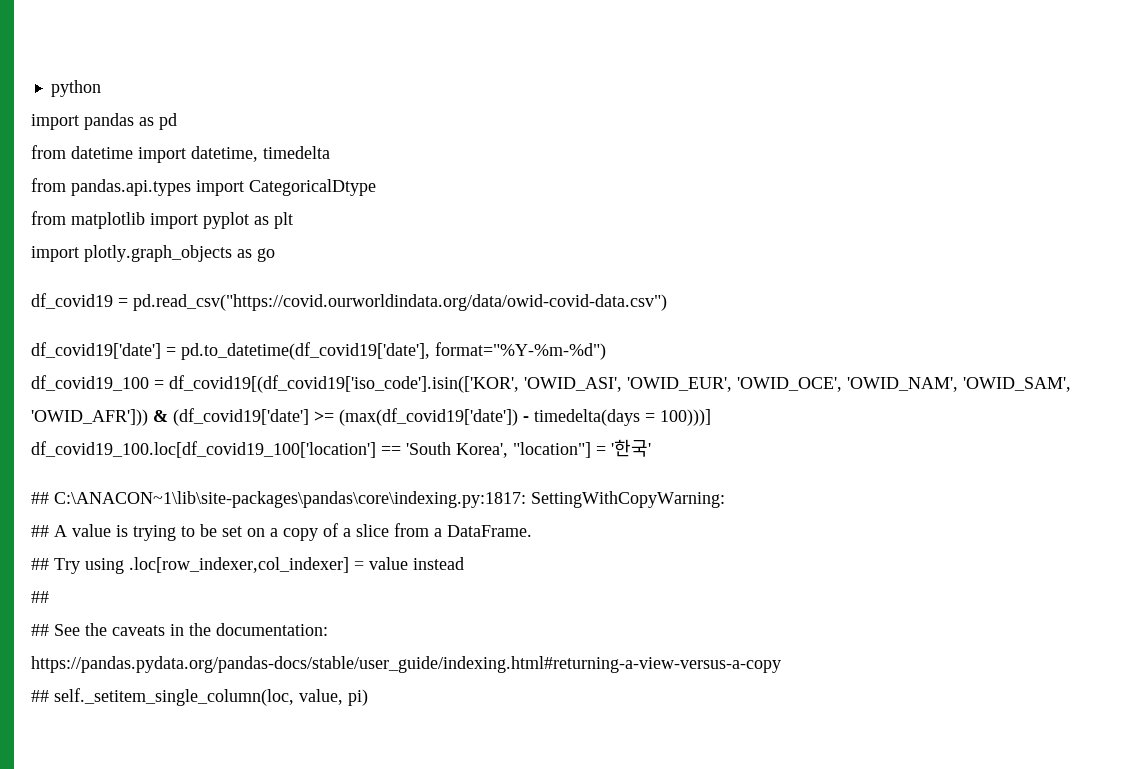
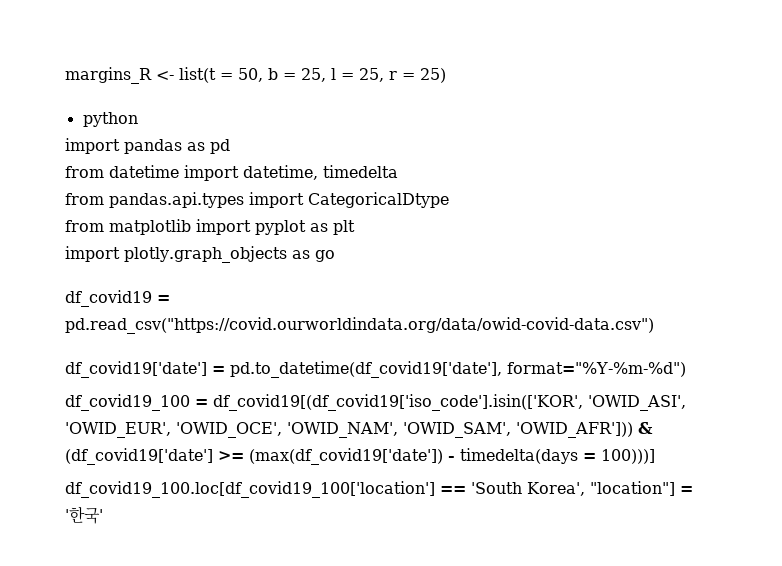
(50, 88) none -> [65,67,446,84] margins_R <- list(t = 50, b = 25, l = 25, r = 25) //
[31,491,725,508] [31,523,532,541] [31,557,464,574] [31,591,49,603] [31,623,328,636] [31,656,781,673] [31,688,368,706] // ## C:\ANACON~1\lib\site-packages\pandas\core\indexing.py:1817: SettingWithCopyWarning: // ## A value is trying to be set on a copy of a slice from a DataFrame. // ## Try using .loc[row_indexer,col_indexer] = value instead // ## // ## See the caveats in the documentation: https://pandas.pydata.org/pandas-docs/stable/user_guide/indexing.html#returning-a-view-versus-a-copy // ## self._setitem_single_column(loc, value, pi) -> (103, 515) none

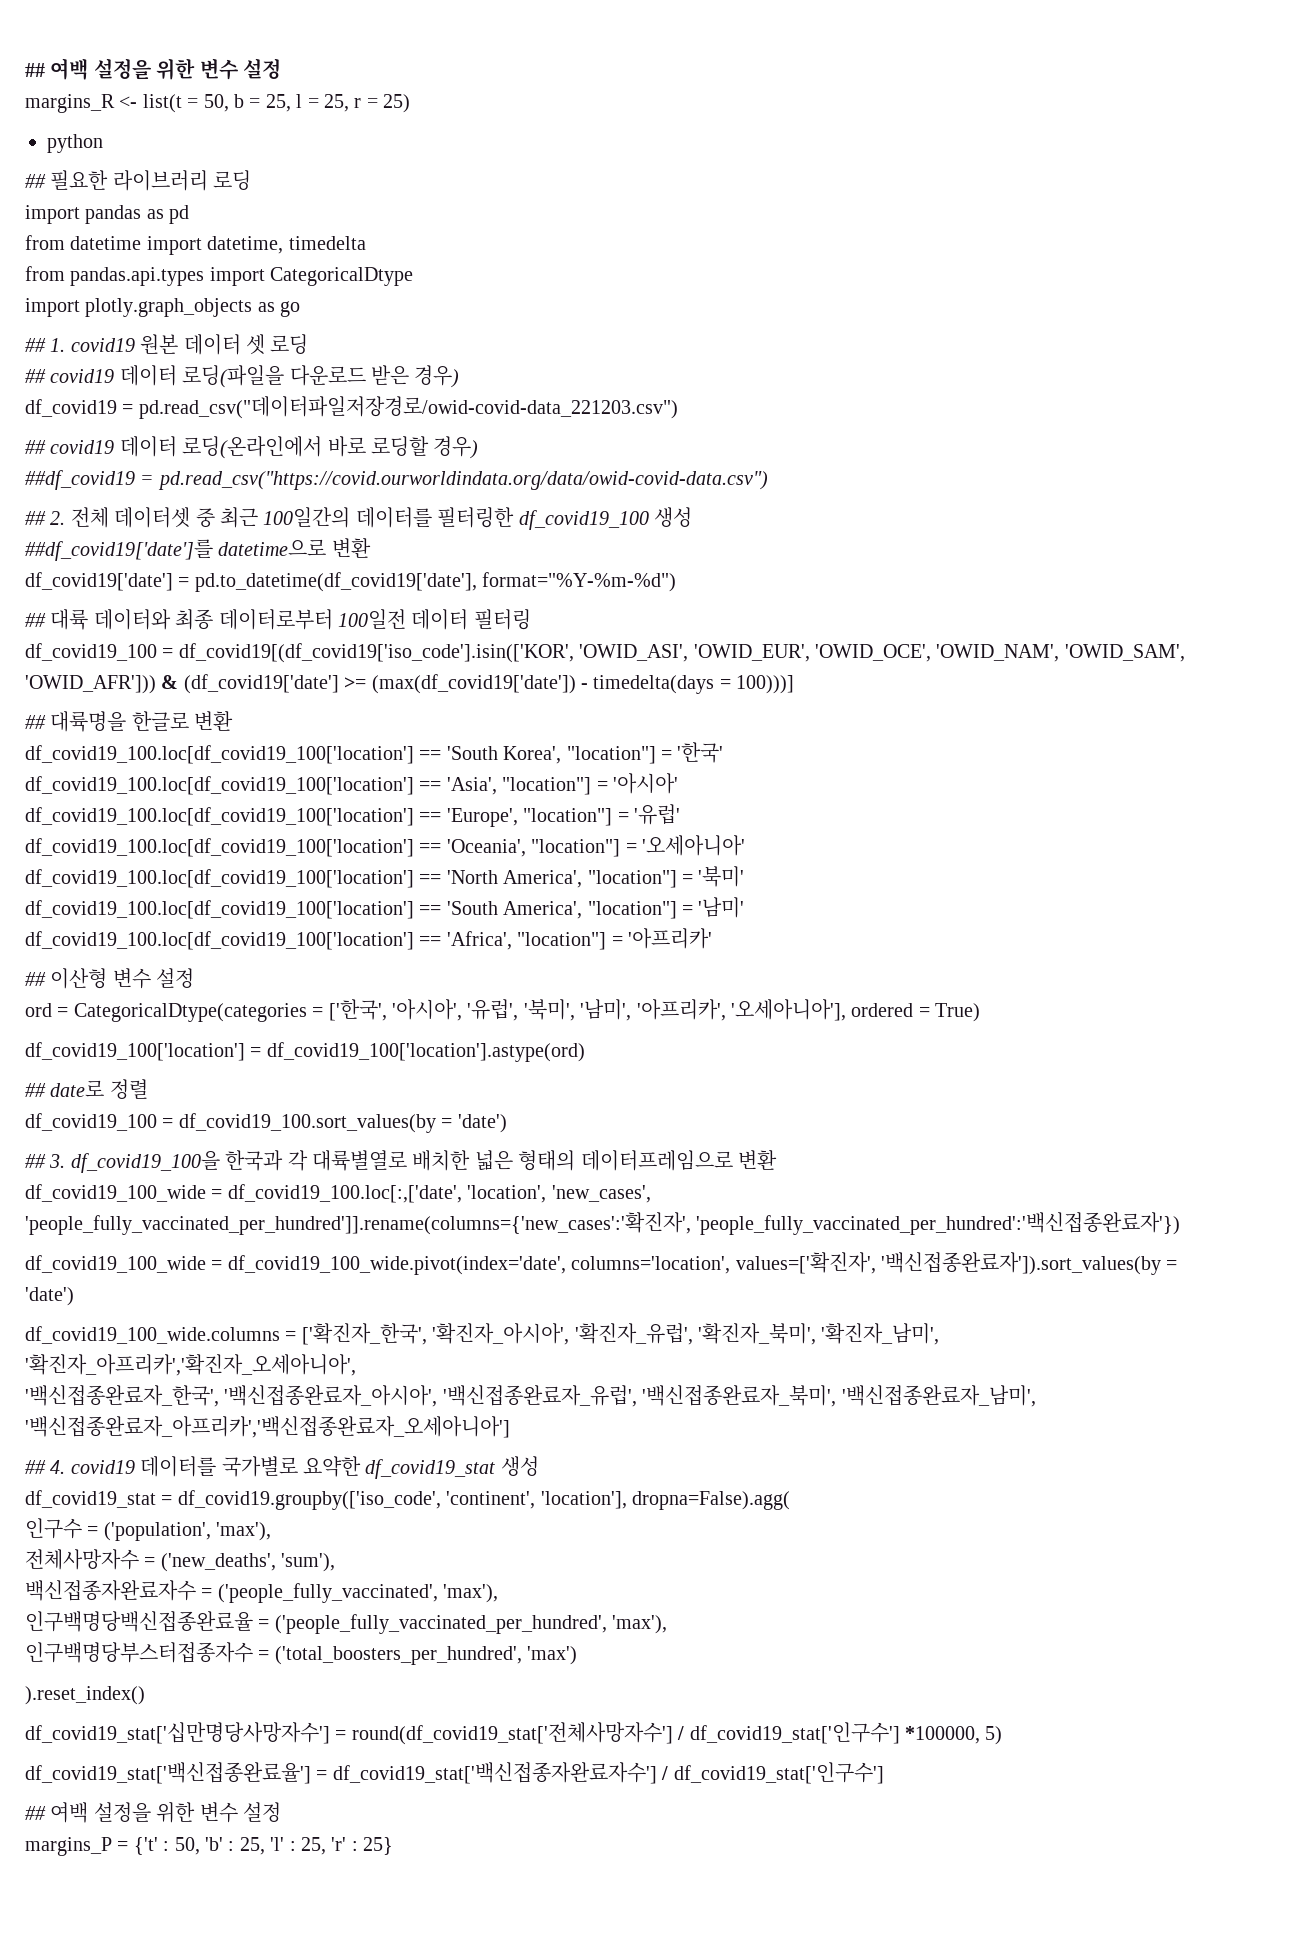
(65, 75) none -> [25,58,281,80] ## 여백 설정을 위한 변수 설정 //
(138, 119) none -> [25,170,252,191] // ## 필요한 라이브러리 로딩
[65,219,355,235] [65,246,335,263] [65,290,170,307] [65,317,654,334] [65,361,686,378] from matplotlib import pyplot as plt // import plotly.graph_objects as go // df_covid19 = pd.read_csv("https://covid.ourworldindata.org/data/owid-covid-data.csv") // df_covid19['date'] = pd.to_datetime(df_covid19['date'], format="%Y-%m-%d") -> [25,298,301,317] [25,334,309,355] [25,365,460,388] [25,396,678,419] [25,436,479,459] [25,470,768,490] [25,507,692,530] [25,538,371,561] [25,572,677,592] [25,609,531,630] import plotly.graph_objects as go // ## 1. covid19 원본 데이터 셋 로딩 // ## covid19 데이터 로딩(파일을 다운로드 받은 경우) // df_covid19 = pd.read_csv("데이터파일저장경로/owid-covid-data_221203.csv") // ## covid19 데이터 로딩(온라인에서 바로 로딩할 경우) // ##df_covid19 = pd.read_csv("https://covid.ourworldindata.org/data/owid-covid-data.csv") // ## 2. 전체 데이터셋 중 최근 100일간의 데이터를 필터링한 df_covid19_100 생성 // ##df_covid19['date']를 datetime으로 변환 // df_covid19['date'] = pd.to_datetime(df_covid19['date'], format="%Y-%m-%d") // ## 대륙 데이터와 최종 데이터로부터 100일전 데이터 필터링
(655, 456) none -> [25,711,234,732] // ## 대륙명을 한글로 변환
(103, 515) none -> [25,773,678,795] [25,804,680,827] [25,835,745,857] [25,866,745,888] [25,897,745,919] [25,928,712,950] [25,968,195,989] [25,999,981,1022] [25,1042,585,1062] [25,1079,148,1099] [25,1113,507,1133] [25,1150,777,1173] [25,1184,651,1203] [25,1212,1181,1235] [25,1252,1178,1275] [25,1287,74,1306] [25,1323,940,1345] [25,1354,356,1376] [25,1385,1036,1407] [25,1416,510,1438] [25,1456,539,1479] [25,1490,790,1510] [25,1518,272,1541] [25,1549,336,1572] [25,1580,499,1603] [25,1611,668,1634] [25,1642,578,1665] [25,1686,145,1705] [25,1722,1003,1745] [25,1762,884,1784] [25,1802,281,1823] [25,1837,394,1856] // df_covid19_100.loc[df_covid19_100['location'] == 'Asia', "location"] = '아시아' // df_covid19_100.loc[df_covid19_100['location'] == 'Europe', "location"] = '유럽' // df_covid19_100.loc[df_covid19_100['location'] == 'Oceania', "location"] = '오세아니아' // df_covid19_100.loc[df_covid19_100['location'] == 'North America', "location"] = '북미' // df_covid19_100.loc[df_covid19_100['location'] == 'South America', "location"] = '남미' // df_covid19_100.loc[df_covid19_100['location'] == 'Africa', "location"] = '아프리카' // ## 이산형 변수 설정 // ord = CategoricalDtype(categories = ['한국', '아시아', '유럽', '북미', '남미', '아프리카', '오세아니아'], ordered = True) // df_covid19_100['location'] = df_covid19_100['location'].astype(ord) // ## date로 정렬 // df_covid19_100 = df_covid19_100.sort_values(by = 'date') // ## 3. df_covid19_100을 한국과 각 대륙별열로 배치한 넓은 형태의 데이터프레임으로 변환 // df_covid19_100_wide = df_covid19_100.loc[:,['date', 'location', 'new_cases', 'people_fully_vaccinated_per_hundred']].rename(columns={'new_cases':'확진자', 'people_fully_vaccinated_per_hundred':'백신접종완료자'}) // df_covid19_100_wide = df_covid19_100_wide.pivot(index='date', columns='location', values=['확진자', '백신접종완료자']).sort_values(by = 'date') // df_covid19_100_wide.columns = ['확진자_한국', '확진자_아시아', '확진자_유럽', '확진자_북미', '확진자_남미', '확진자_아프리카','확진자_오세아니아', // '백신접종완료자_한국', '백신접종완료자_아시아', '백신접종완료자_유럽', '백신접종완료자_북미', '백신접종완료자_남미', '백신접종완료자_아프리카','백신접종완료자_오세아니아'] // ## 4. covid19 데이터를 국가별로 요약한 df_covid19_stat 생성 // df_covid19_stat = df_covid19.groupby(['iso_code', 'continent', 'location'], dropna=False).agg( // 인구수 = ('population', 'max'), // 전체사망자수 = ('new_deaths', 'sum'), // 백신접종자완료자수 = ('people_fully_vaccinated', 'max'), // 인구백명당백신접종완료율 = ('people_fully_vaccinated_per_hundred', 'max'), // 인구백명당부스터접종자수 = ('total_boosters_per_hundred', 'max') // ).reset_index() // df_covid19_stat['십만명당사망자수'] = round(df_covid19_stat['전체사망자수'] / df_covid19_stat['인구수'] *100000, 5) // df_covid19_stat['백신접종완료율'] = df_covid19_stat['백신접종자완료자수'] / df_covid19_stat['인구수'] // ## 여백 설정을 위한 변수 설정 // margins_P = {'t' : 50, 'b' : 25, 'l' : 25, 'r' : 25}

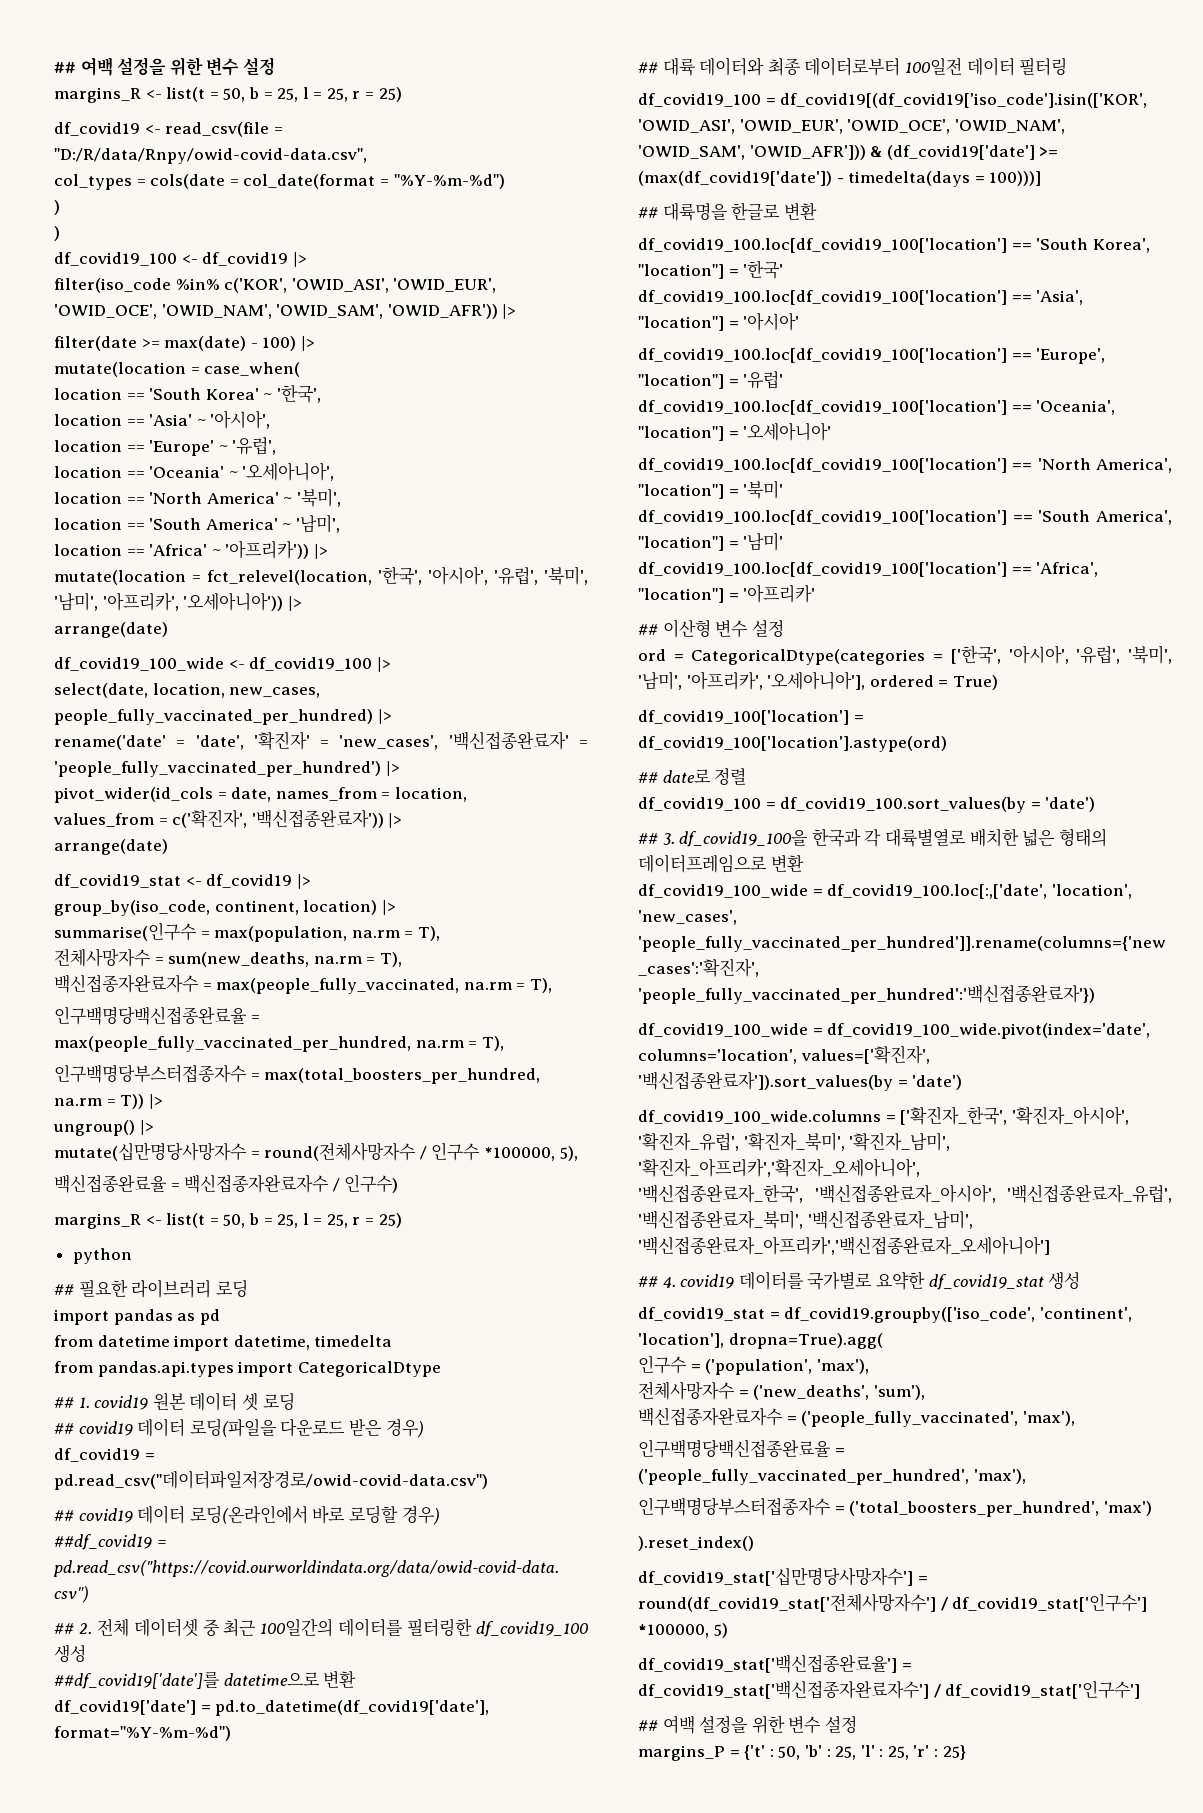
(411, 103) none -> [54,122,283,137] [54,148,367,164] [54,174,505,190] [54,200,60,215] [54,226,60,241] [54,252,307,267] [54,278,497,293] [54,304,517,319] [54,336,315,351] [54,362,301,377] [54,384,321,403] [54,410,271,429] [54,437,277,456] [54,462,335,481] [54,488,341,507] [54,514,340,533] [54,540,328,559] [54,566,588,585] [54,592,302,611] [54,622,168,638] [54,657,391,672] [54,683,321,698] [54,709,392,725] [54,731,588,750] [54,761,400,777] [54,787,467,803] [53,809,403,828] [54,839,168,855] [54,874,311,889] [54,900,396,916] [54,922,440,942] [54,948,402,967] [54,974,552,994] [54,1006,260,1025] [54,1036,504,1052] [54,1064,541,1084] [54,1094,163,1109] [53,1120,154,1136] [54,1142,578,1161] [54,1174,399,1193] [54,1213,402,1229] // df_covid19 <- read_csv(file = "D:/R/data/Rnpy/owid-covid-data.csv", // col_types = cols(date = col_date(format = "%Y-%m-%d") // ) // ) // df_covid19_100 <- df_covid19 |> // filter(iso_code %in% c('KOR', 'OWID_ASI', 'OWID_EUR', 'OWID_OCE', 'OWID_NAM', 'OWID_SAM', 'OWID_AFR')) |> // filter(date >= max(date) - 100) |> // mutate(location = case_when( // location == 'South Korea' ~ '한국', // location == 'Asia' ~ '아시아', // location == 'Europe' ~ '유럽', // location == 'Oceania' ~ '오세아니아', // location == 'North America' ~ '북미', // location == 'South America' ~ '남미', // location == 'Africa' ~ '아프리카')) |> // mutate(location = fct_relevel(location, '한국', '아시아', '유럽', '북미', '남미', '아프리카', '오세아니아')) |> // arrange(date) // df_covid19_100_wide <- df_covid19_100 |> // select(date, location, new_cases, people_fully_vaccinated_per_hundred) |> // rename('date' = 'date', '확진자' = 'new_cases', '백신접종완료자' = 'people_fully_vaccinated_per_hundred') |> // pivot_wider(id_cols = date, names_from = location, // values_from = c('확진자', '백신접종완료자')) |> // arrange(date) // df_covid19_stat <- df_covid19 |> // group_by(iso_code, continent, location) |> // summarise(인구수 = max(population, na.rm = T), // 전체사망자수 = sum(new_deaths, na.rm = T), // 백신접종자완료자수 = max(people_fully_vaccinated, na.rm = T), // 인구백명당백신접종완료율 = max(people_fully_vaccinated_per_hundred, na.rm = T), // 인구백명당부스터접종자수 = max(total_boosters_per_hundred, na.rm = T)) |> // ungroup() |> // mutate(십만명당사망자수 = round(전체사망자수 / 인구수 *100000, 5), // 백신접종완료율 = 백신접종자완료자수 / 인구수) // margins_R <- list(t = 50, b = 25, l = 25, r = 25)
[25,298,301,317] // import plotly.graph_objects as go -> (441, 1369) none
[138,396,678,419] pd.read_csv("데이터파일저장경로/owid-covid-data_221203.csv") -> [54,1470,488,1490] pd.read_csv("데이터파일저장경로/owid-covid-data.csv")
[632,1491,790,1510] dropna=False).agg( -> [728,1333,883,1349] dropna=True).agg(

